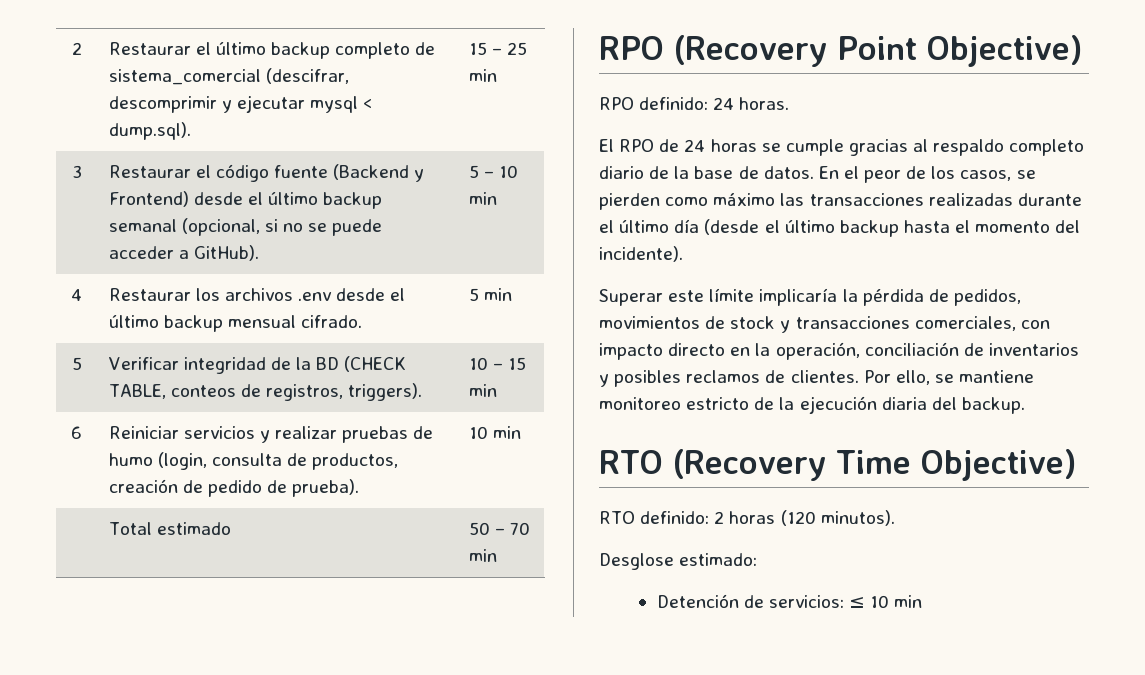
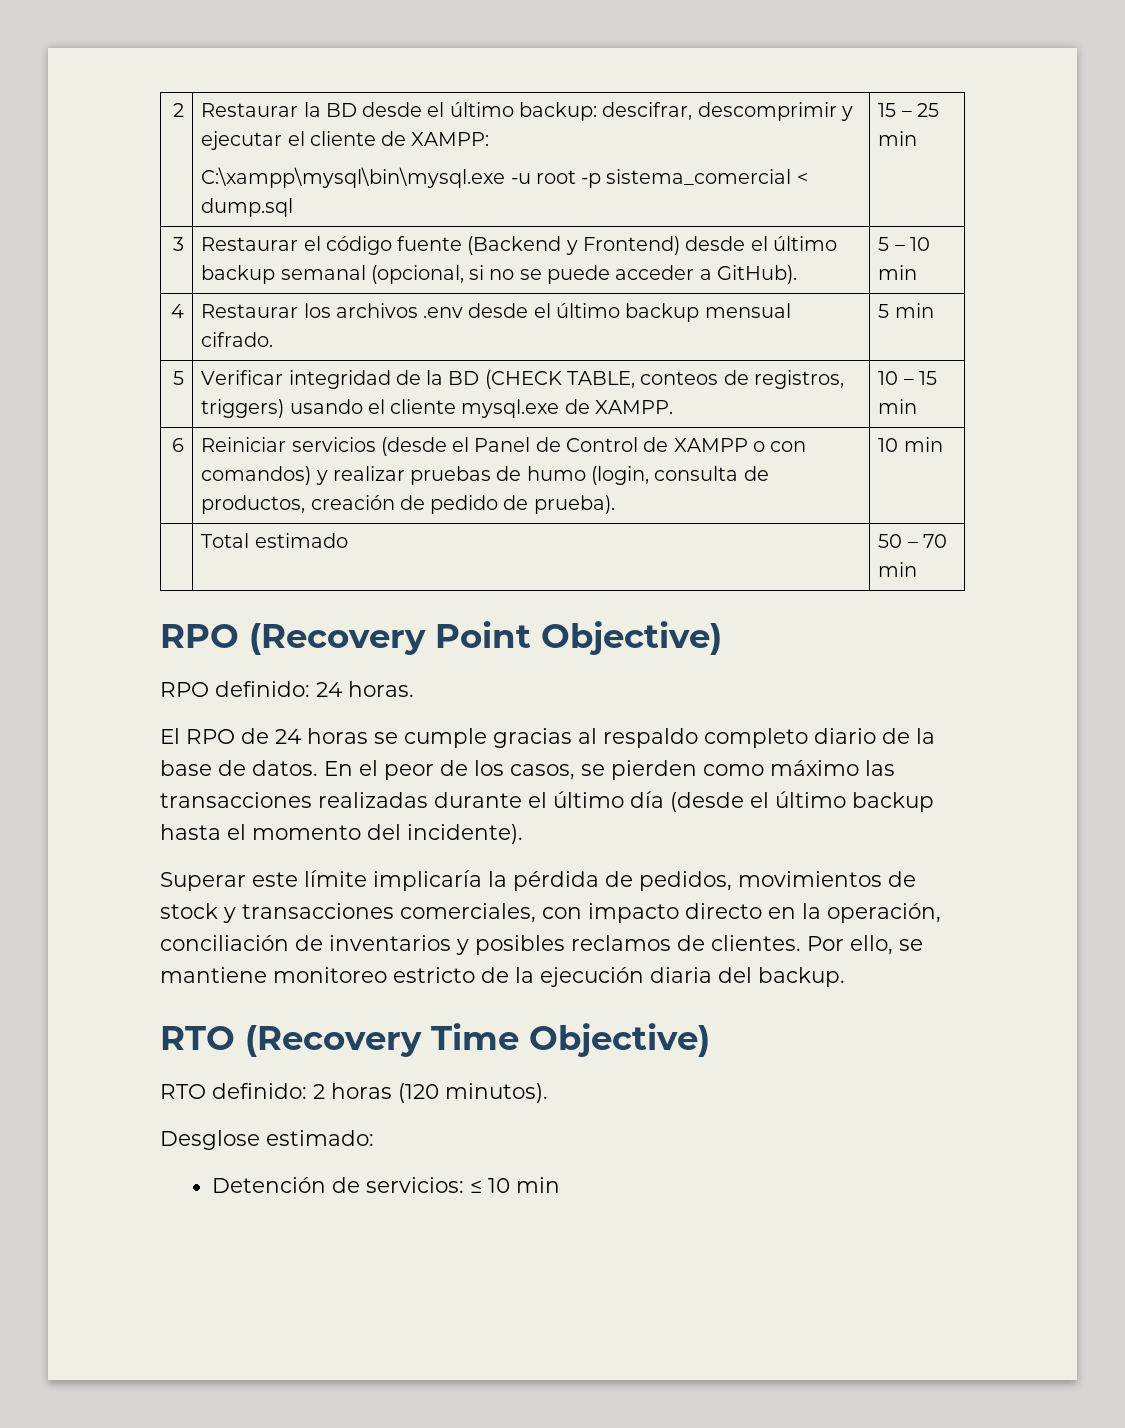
[195,42,436,59] [108,68,349,85] [108,95,373,113] [108,122,191,140] el último backup completo de sistema_comercial (descifrar, descomprimir y ejecutar mysql < dump.sql). -> [303,102,853,121] [201,131,490,150] [201,167,808,188] [201,198,294,217] la BD desde el último backup: descifrar, descomprimir y ejecutar el cliente de XAMPP: // C:\xampp\mysql\bin\mysql.exe -u root -p sistema_comercial < dump.sql
[348,383,423,401] triggers). -> [201,399,673,418] triggers) usando el cliente mysql.exe de XAMPP.
(255, 432) none -> [380,437,807,456] [201,466,312,485] (desde el Panel de Control de XAMPP o con comandos)

